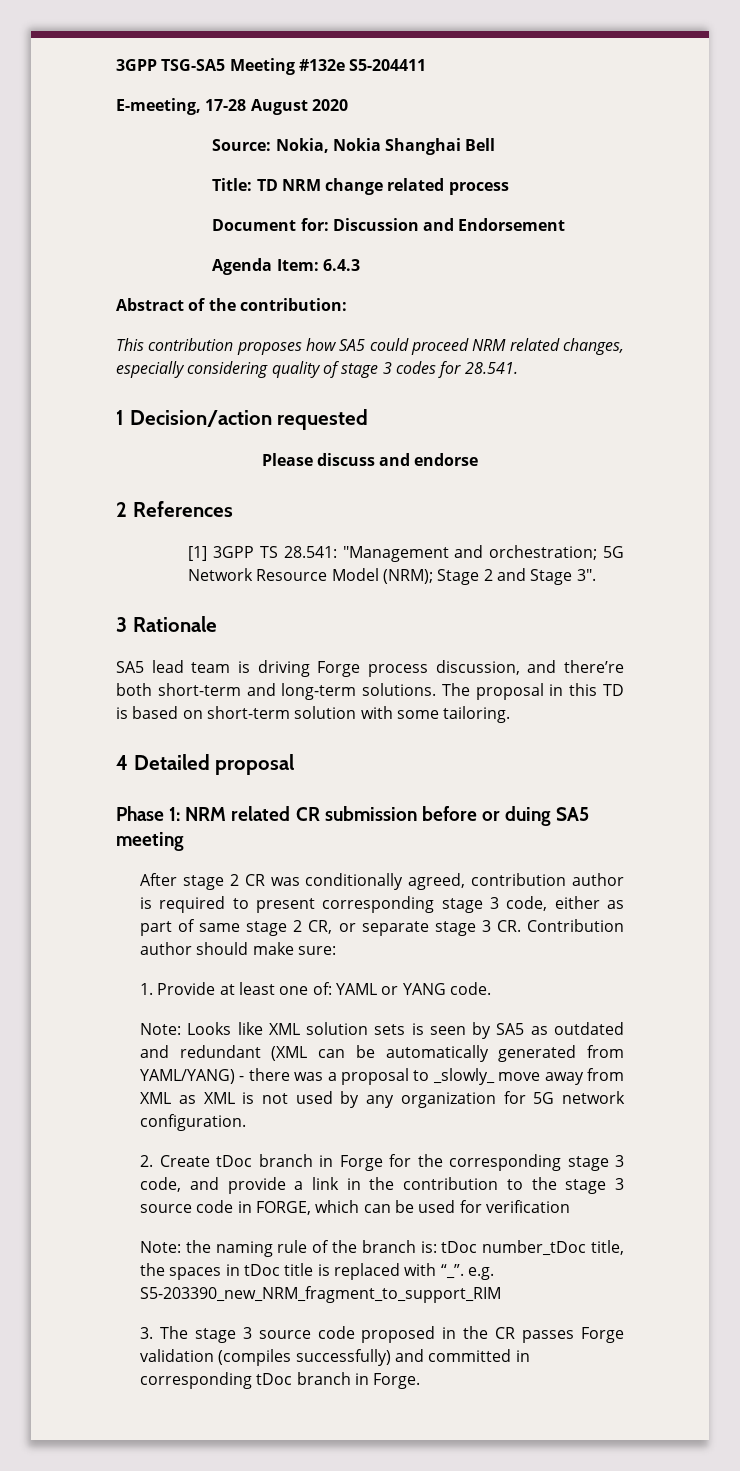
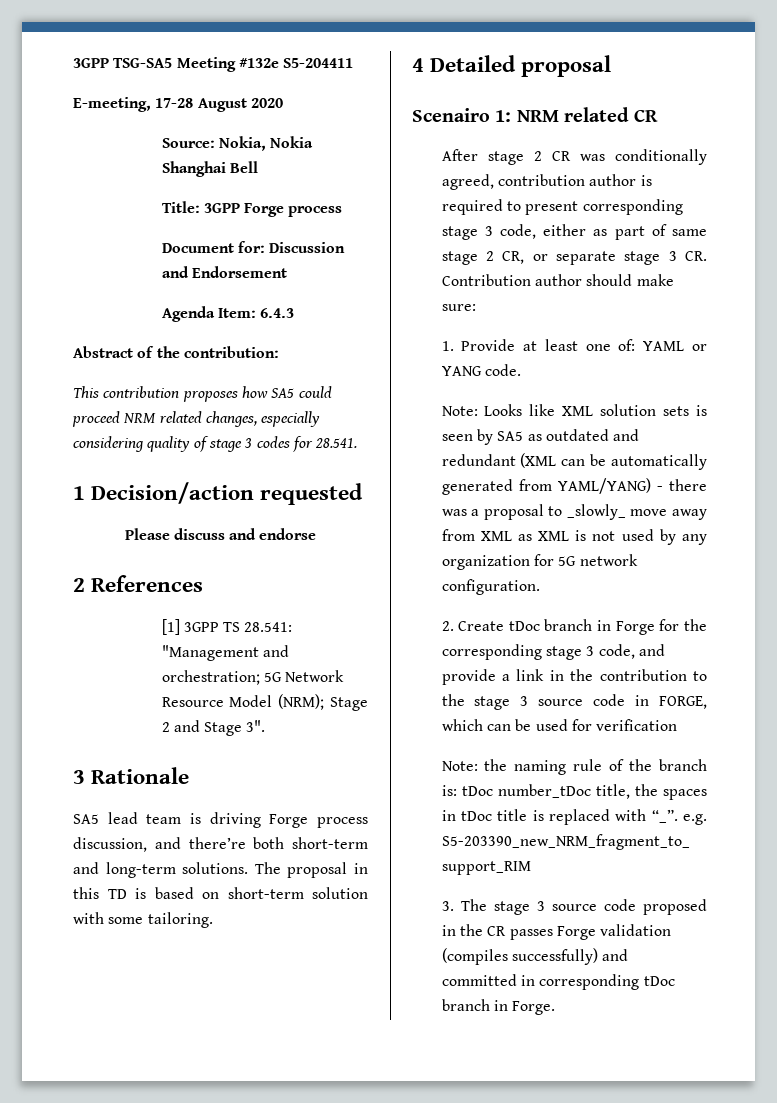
[256,178,445,195] TD NRM change related -> [203,203,285,217] 3GPP Forge
[116,806,164,821] Phase -> [412,108,490,122] Scenairo
[324,806,590,826] [116,832,184,851] submission before or duing SA5 meeting -> (658, 115) none

